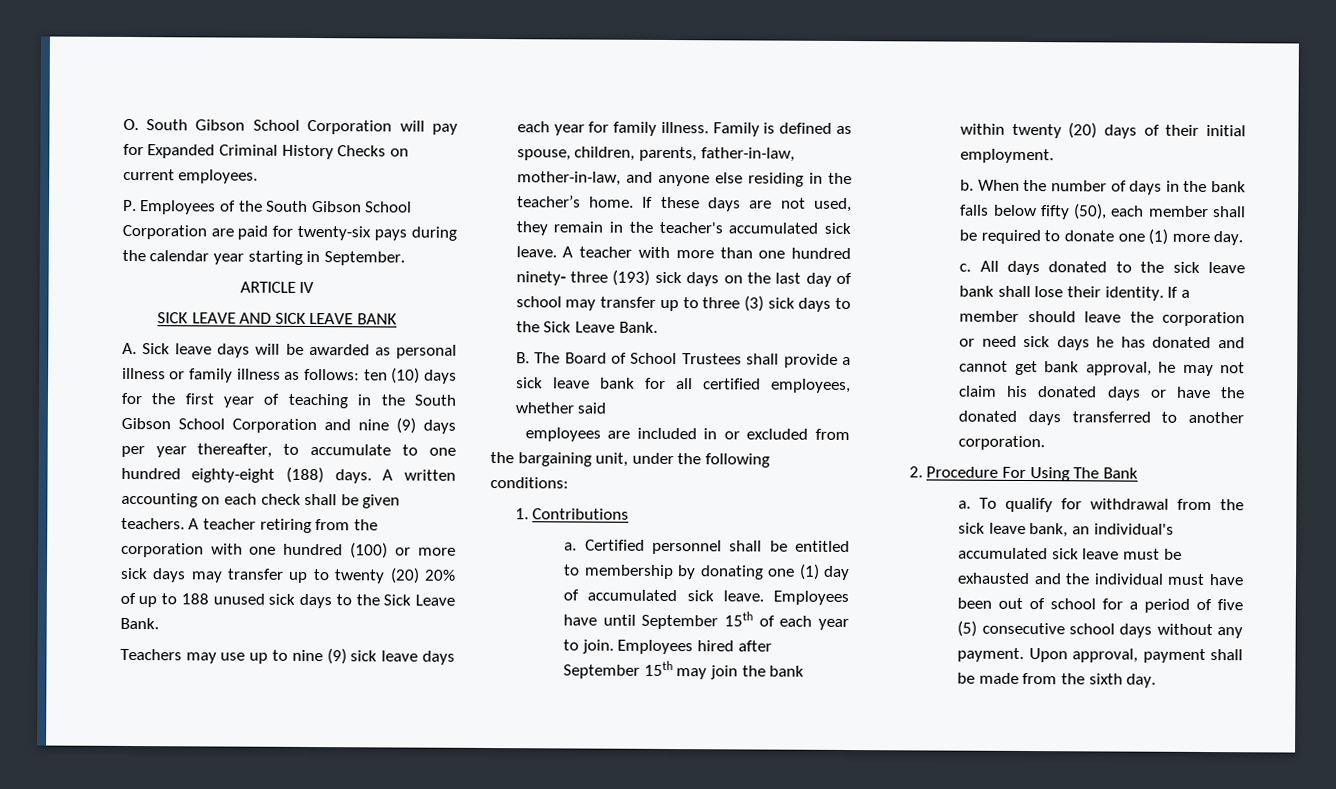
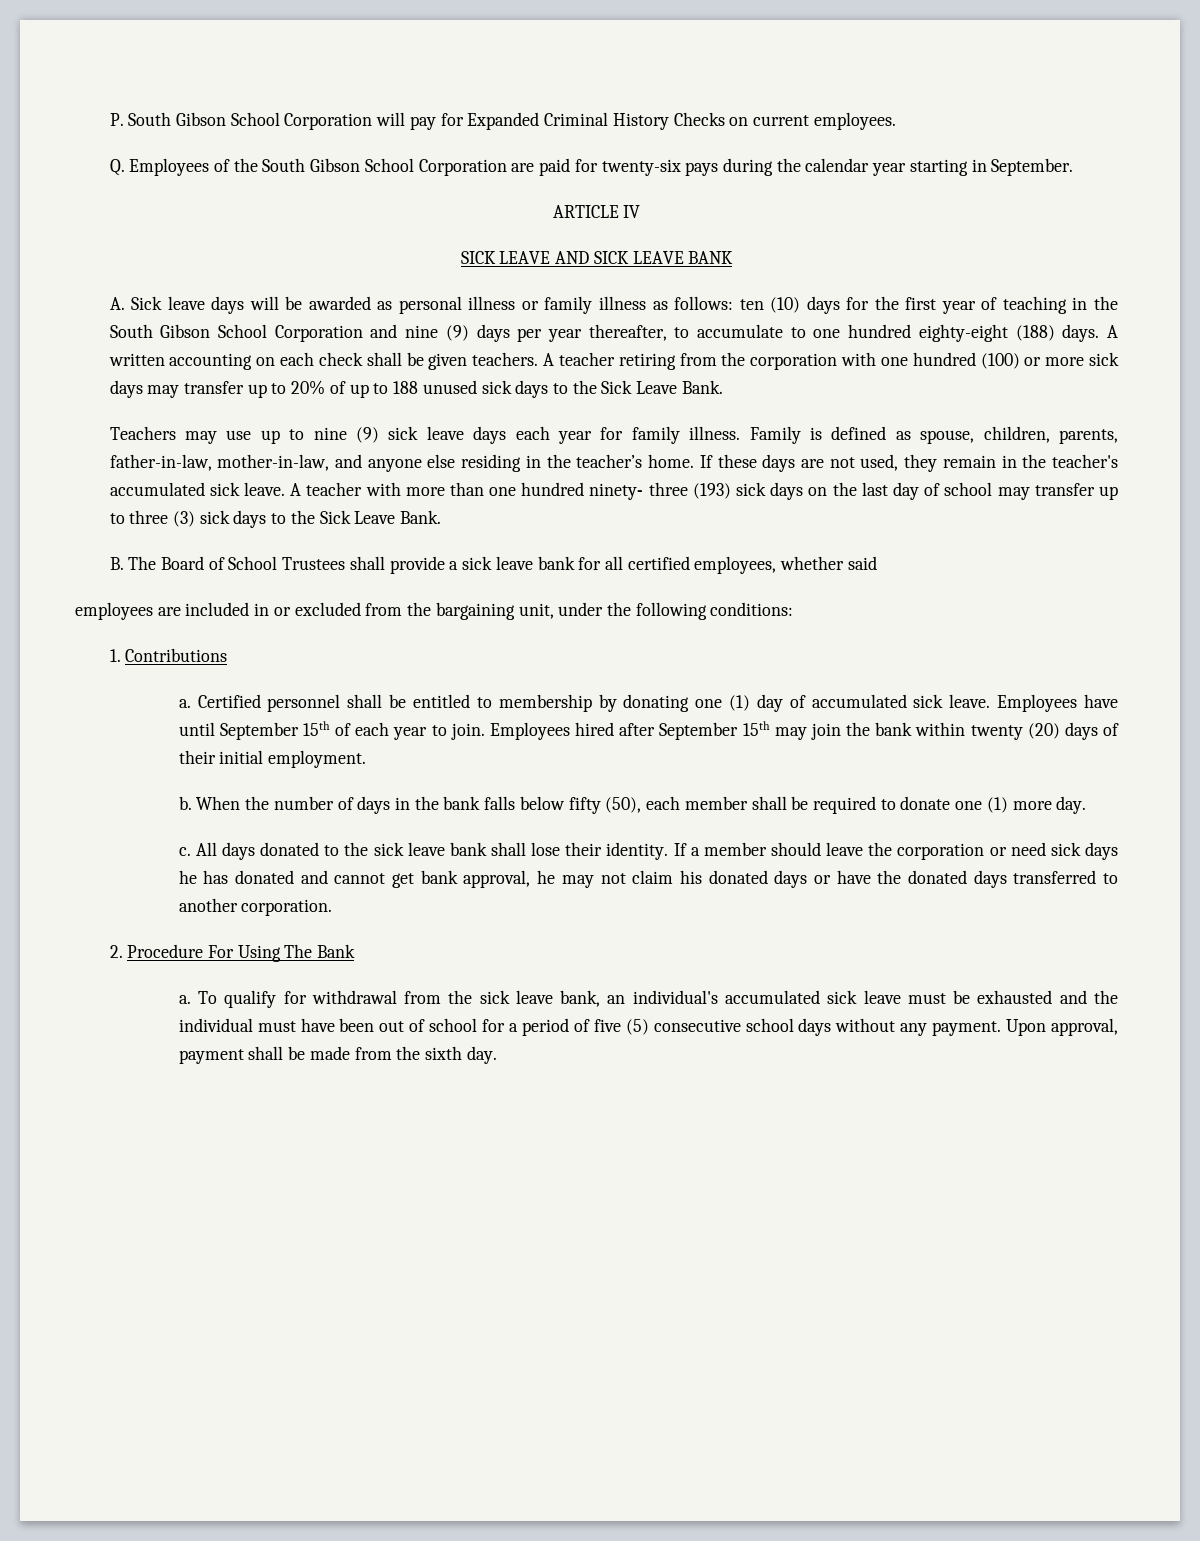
[122,118,139,131] O. -> [109,113,124,126] P.
[122,199,137,212] P. -> [109,159,125,176] Q.
[334,567,420,584] twenty (20) -> (287, 388) none

